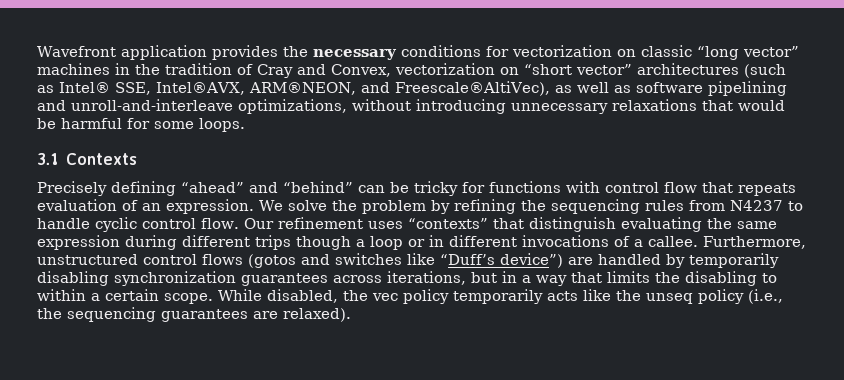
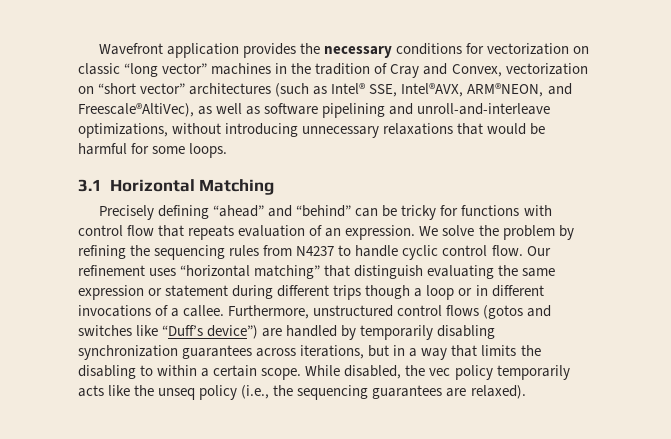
[66,153,138,165] Contexts -> [109,179,275,195] Horizontal Matching
[407,218,488,229] “contexts” -> [180,265,321,279] “horizontal matching”
(120, 242) none -> [148,285,229,297] or statement

